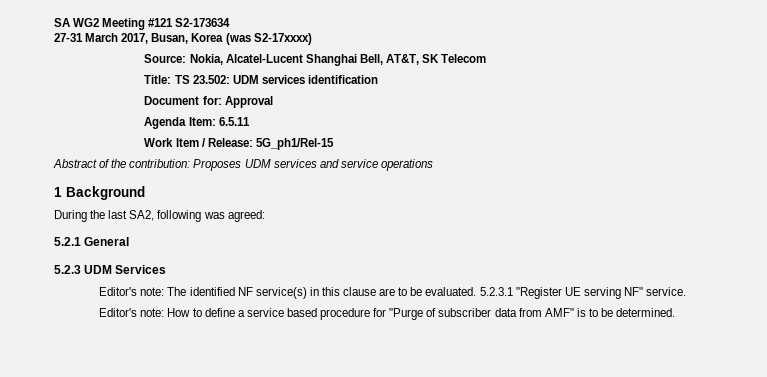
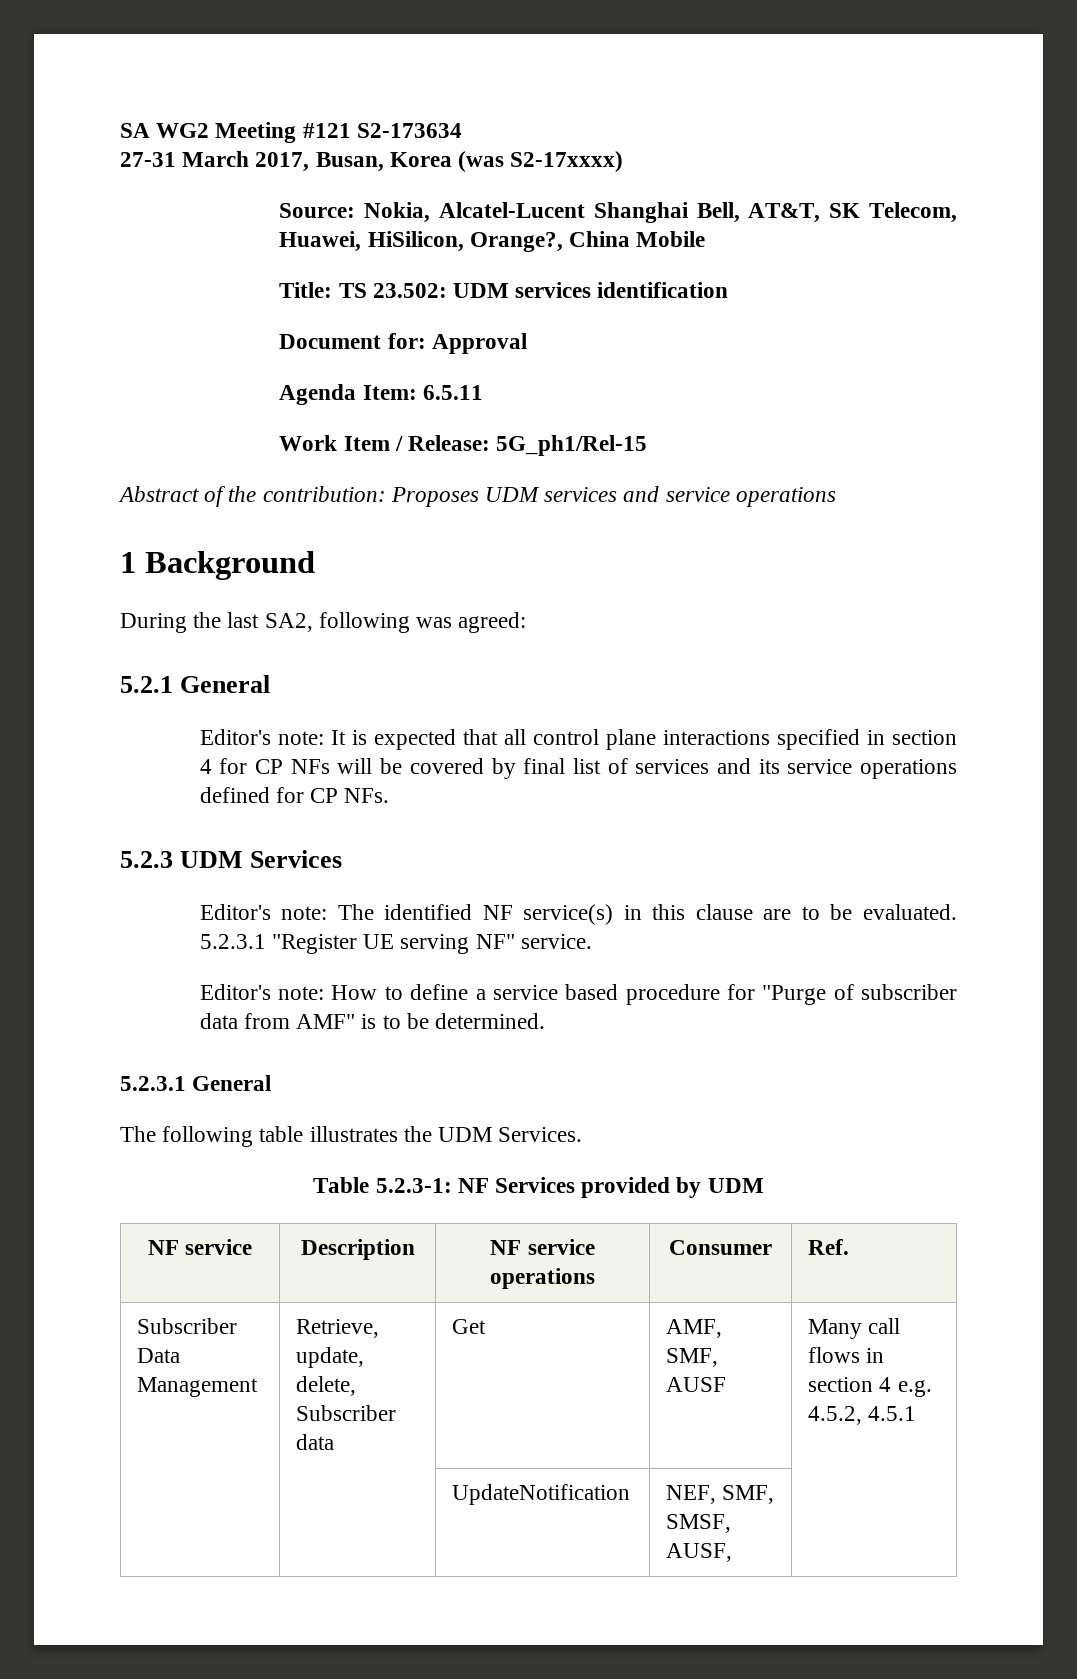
[441,54,487,63] Telecom -> [869,202,958,223] [279,231,706,252] Telecom, Huawei, HiSilicon, Orange?, China Mobile
(130, 241) none -> [199,729,958,750] [199,758,958,779] [199,787,390,803] // Editor's note: It is expected that all control plane interactions specified in section 4 for CP NFs will be covered by final list of services and its service operations defined for CP NFs.
(676, 312) none -> [120,1075,272,1091] [120,1126,583,1147] [313,1177,764,1198] [147,1239,253,1255] [300,1239,415,1260] [490,1239,595,1255] [490,1268,595,1289] [669,1240,772,1255] [808,1239,850,1255] [137,1318,238,1334] [137,1348,181,1363] [137,1377,259,1397] [296,1319,380,1338] [296,1347,365,1368] [296,1376,357,1396] [296,1405,397,1421] [296,1434,335,1450] [452,1319,487,1334] [666,1319,723,1338] [666,1348,719,1367] [666,1377,727,1392] [808,1318,901,1339] [808,1347,885,1363] [808,1377,932,1397] [808,1406,917,1425] [452,1484,631,1505] [666,1485,775,1504] [666,1514,732,1533] [666,1543,733,1562] // 5.2.3.1 General // The following table illustrates the UDM Services. // Table 5.2.3-1: NF Services provided by UDM // NF service | Description | NF service operations | Consumer | Ref. // Subscriber Data Management | Retrieve, update, delete, Subscriber data | Get | AMF, SMF, AUSF | Many call flows in section 4 e.g. 4.5.2, 4.5.1 // | | UpdateNotification | NEF, SMF, SMSF, AUSF, |

